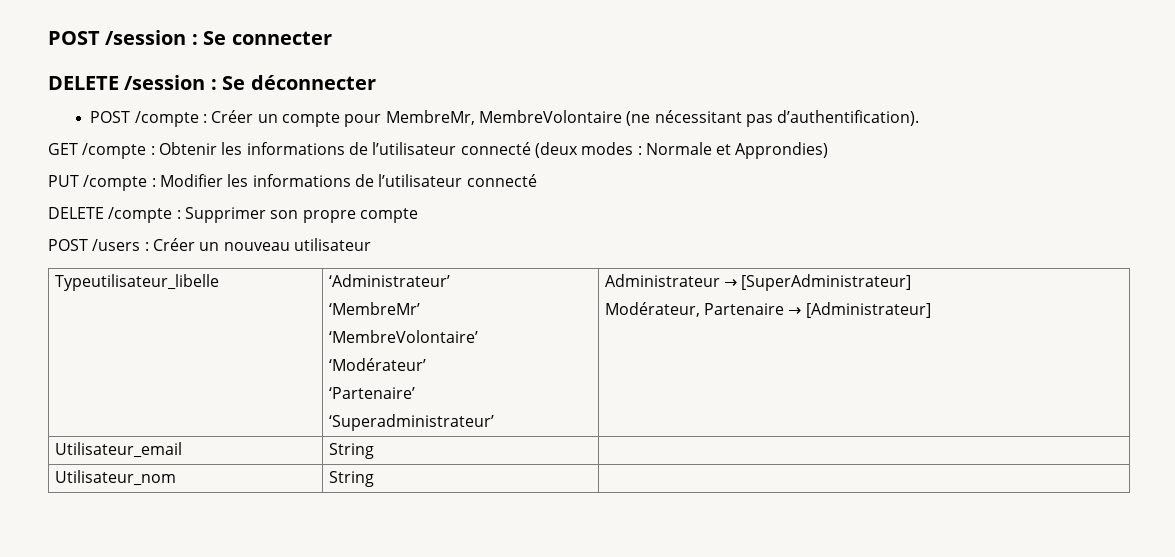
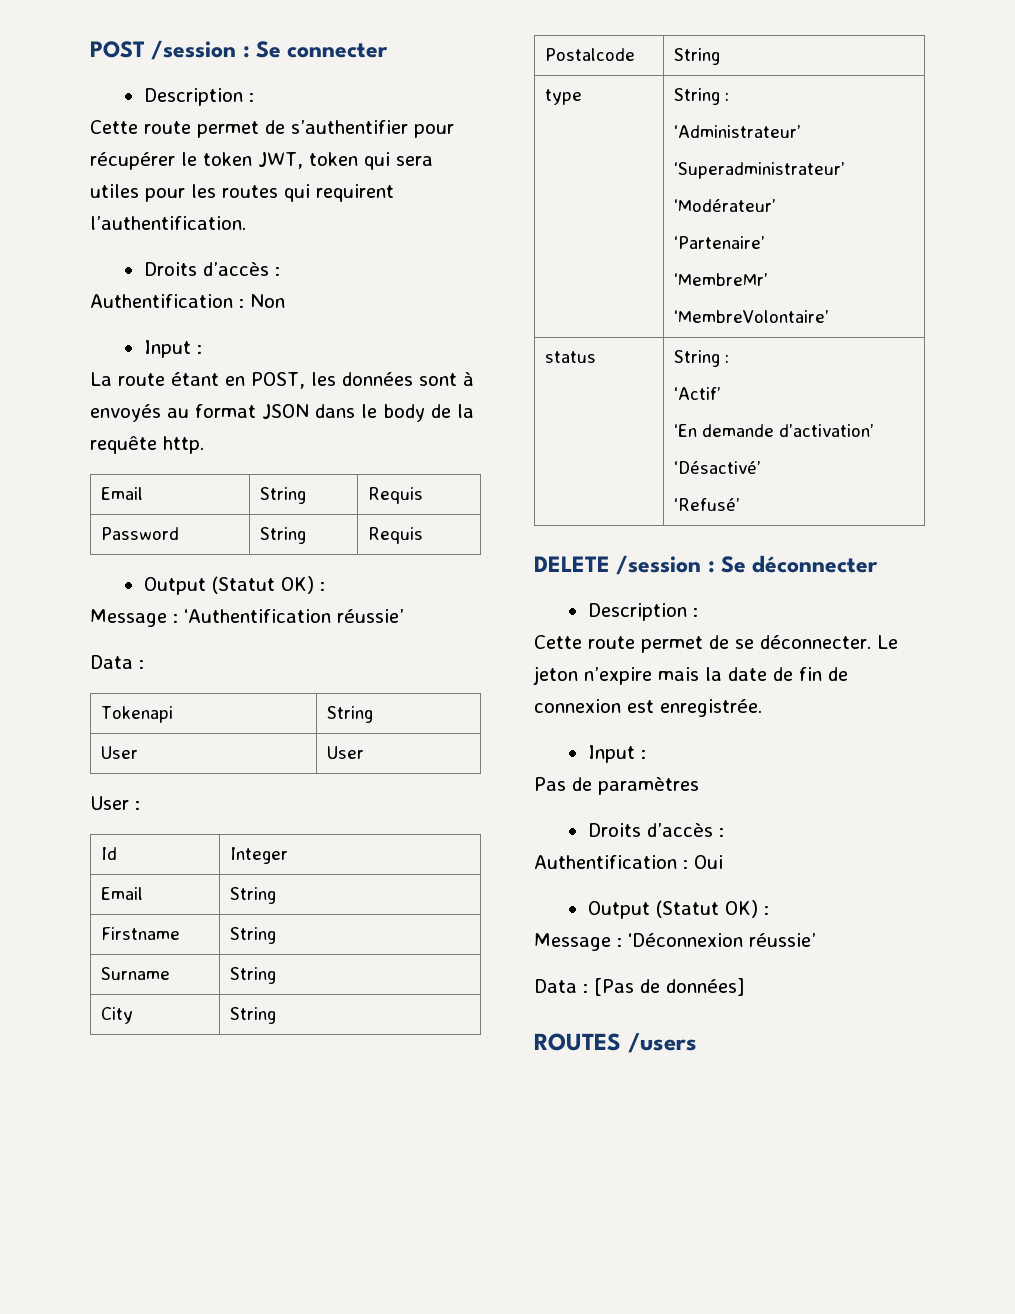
(332, 38) none -> [143,88,254,106] [90,120,454,138] [90,152,433,170] [90,184,394,202] [90,216,246,230] [143,262,280,276] [90,294,285,308] [143,340,202,358] [90,372,474,389] [90,404,474,422] [90,436,204,454] [100,487,143,500] [259,487,306,504] [367,487,423,504] [100,527,179,540] [259,527,306,544] [367,527,423,544] [143,576,325,595] [90,609,404,627] [90,655,144,669] [100,706,173,723] [326,706,373,723] [100,746,138,759] [326,746,364,759] [90,796,140,810] [100,847,117,860] [229,847,288,864] [100,887,143,900] [229,887,276,904] [100,927,180,940] [229,927,276,944] [100,967,170,980] [229,967,276,984] [100,1007,133,1024] [229,1007,276,1024] [544,48,635,61] [673,48,720,65] [544,89,582,105] [673,88,729,105] [673,125,801,138] [673,162,845,179] [673,199,776,212] [673,236,765,249] [673,273,768,286] [673,310,829,323] [544,351,596,363] [673,350,729,367] [673,387,721,400] [673,424,874,437] [673,461,761,474] [673,498,740,511] // Description : // Cette route permet de s’authentifier pour récupérer le token JWT, token qui sera utiles pour les routes qui requirent l’authentification. // Droits d’accès : // Authentification : Non // Input : // La route étant en POST, les données sont à envoyés au format JSON dans le body de la requête http. // Email | String | Requis // Password | String | Requis // Output (Statut OK) : // Message : ‘Authentification réussie’ // Data : // Tokenapi | String // User | User // User : // Id | Integer // Email | String // Firstname | String // Surname | String // City | String // Postalcode | String // type | String : // ‘Administrateur’ // ‘Superadministrateur’ // ‘Modérateur’ // ‘Partenaire’ // ‘MembreMr’ // ‘MembreVolontaire’ // status | String : // ‘Actif’ // ‘En demande d’activation’ // ‘Désactivé’ // ‘Refusé’
[90,110,920,127] [48,142,829,159] [48,174,537,191] [48,207,418,223] [48,238,371,251] [54,274,219,291] [328,274,450,287] [328,302,420,315] [328,330,478,343] [328,358,426,371] [328,387,415,399] [328,414,494,431] [604,274,912,291] [604,302,931,318] [54,442,182,458] [328,443,374,459] [54,470,176,486] [328,471,374,487] POST /compte : Créer un compte pour MembreMr, MembreVolontaire (ne nécessitant pas d’authentification). // GET /compte : Obtenir les informations de l’utilisateur connecté (deux modes : Normale et Approndies) // PUT /compte : Modifier les informations de l’utilisateur connecté // DELETE /compte : Supprimer son propre compte // POST /users : Créer un nouveau utilisateur // Typeutilisateur_libelle | ‘Administrateur’ // ‘MembreMr’ // ‘MembreVolontaire’ // ‘Modérateur’ // ‘Partenaire’ // ‘Superadministrateur’ | Administrateur → [SuperAdministrateur] // Modérateur, Partenaire → [Administrateur] // Utilisateur_email | String | // Utilisateur_nom | String | -> [587,603,698,621] [534,635,898,653] [533,666,848,685] [534,699,762,717] [587,745,646,763] [534,777,699,795] [587,823,724,837] [534,855,723,869] [587,900,769,919] [534,933,816,951] [534,978,745,996] [534,1033,697,1053] Description : // Cette route permet de se déconnecter. Le jeton n’expire mais la date de fin de connexion est enregistrée. // Input : // Pas de paramètres // Droits d’accès : // Authentification : Oui // Output (Statut OK) : // Message : ‘Déconnexion réussie’ // Data : [Pas de données] // ROUTES /users

